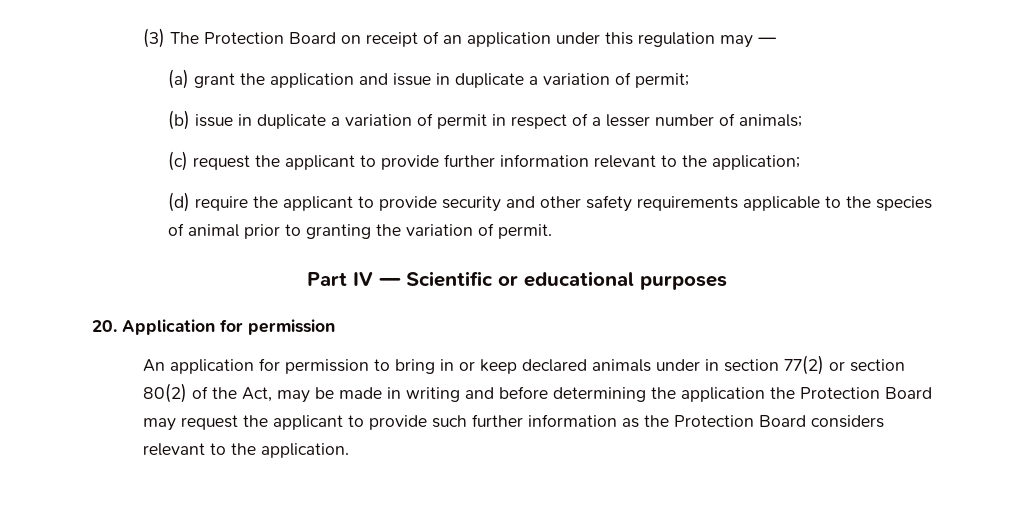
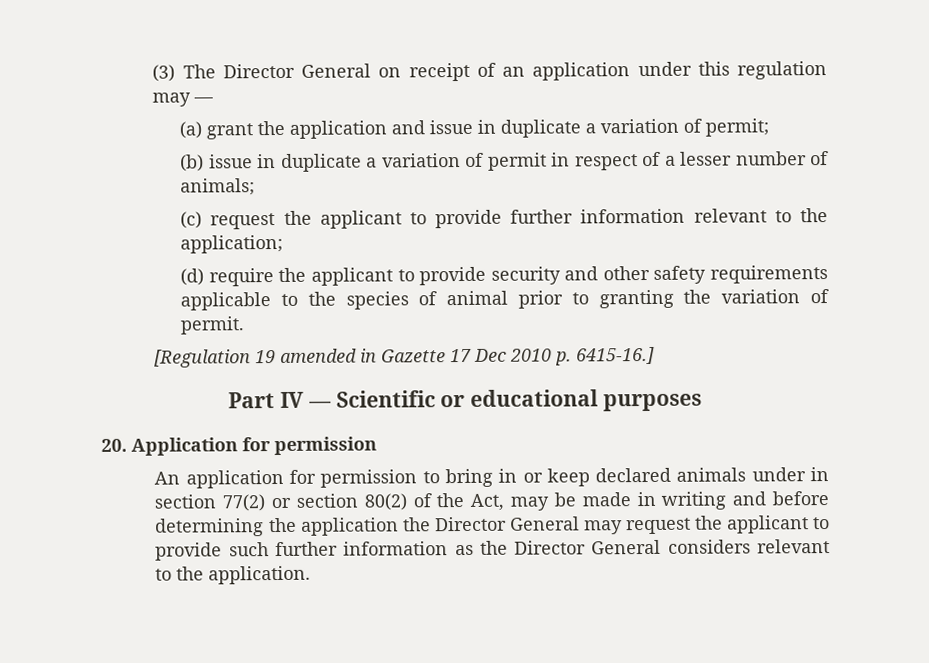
[203,32,336,44] Protection Board -> [222,63,372,79] Director General
(553, 231) none -> [154,346,656,368] // [Regulation 19 amended in Gazette 17 Dec 2010 p. 6415-16.]
[799,387,932,399] Protection Board -> [434,516,580,532] Director General
[673,415,806,427] Protection Board -> [514,539,662,555] Director General

